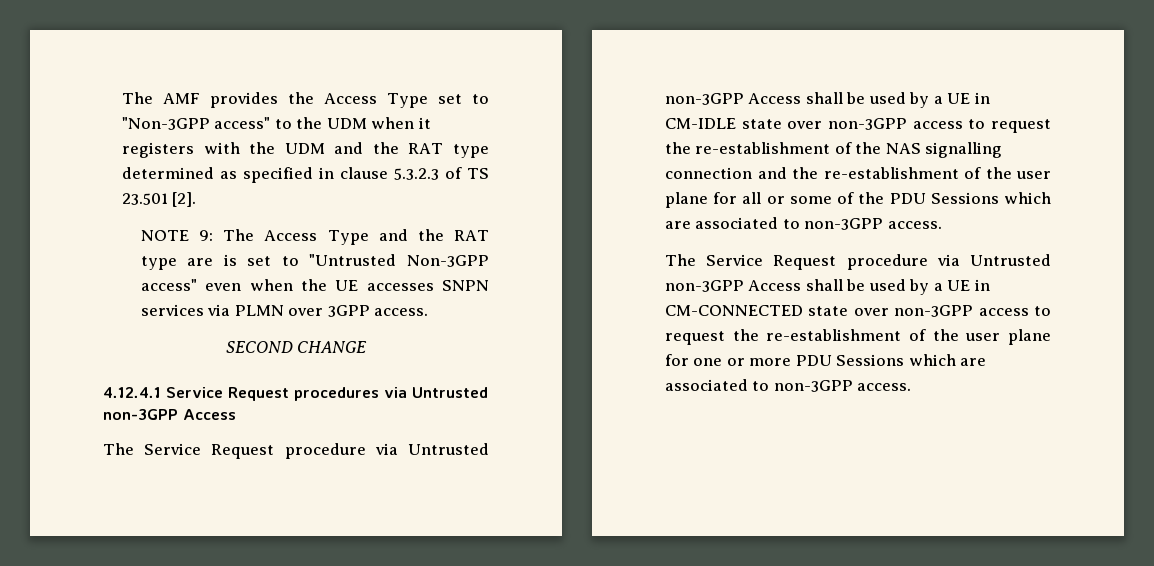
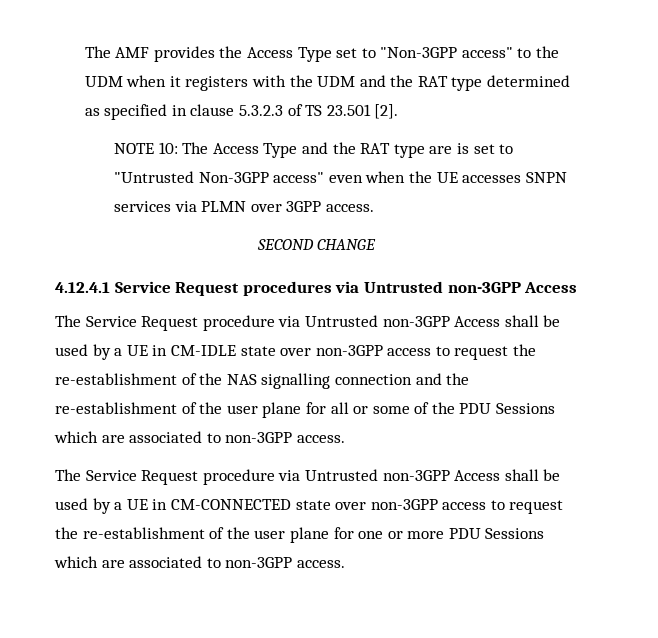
[199,230,214,241] 9: -> [158,142,178,154] 10:

